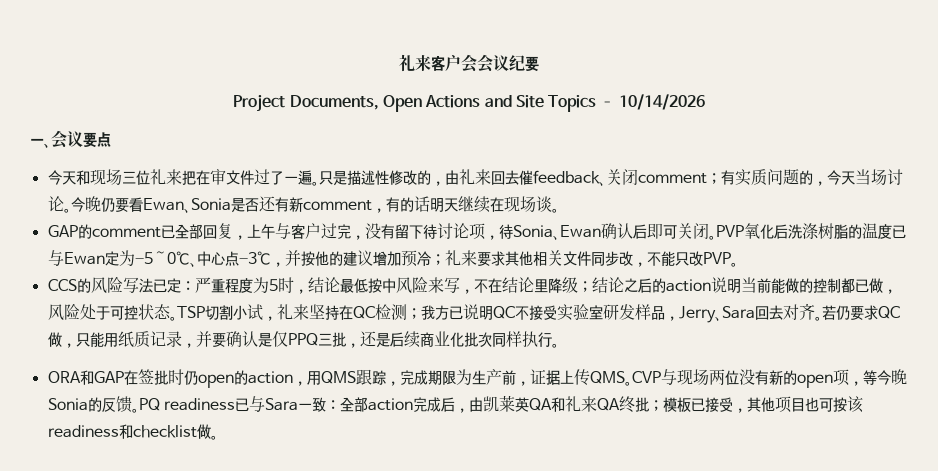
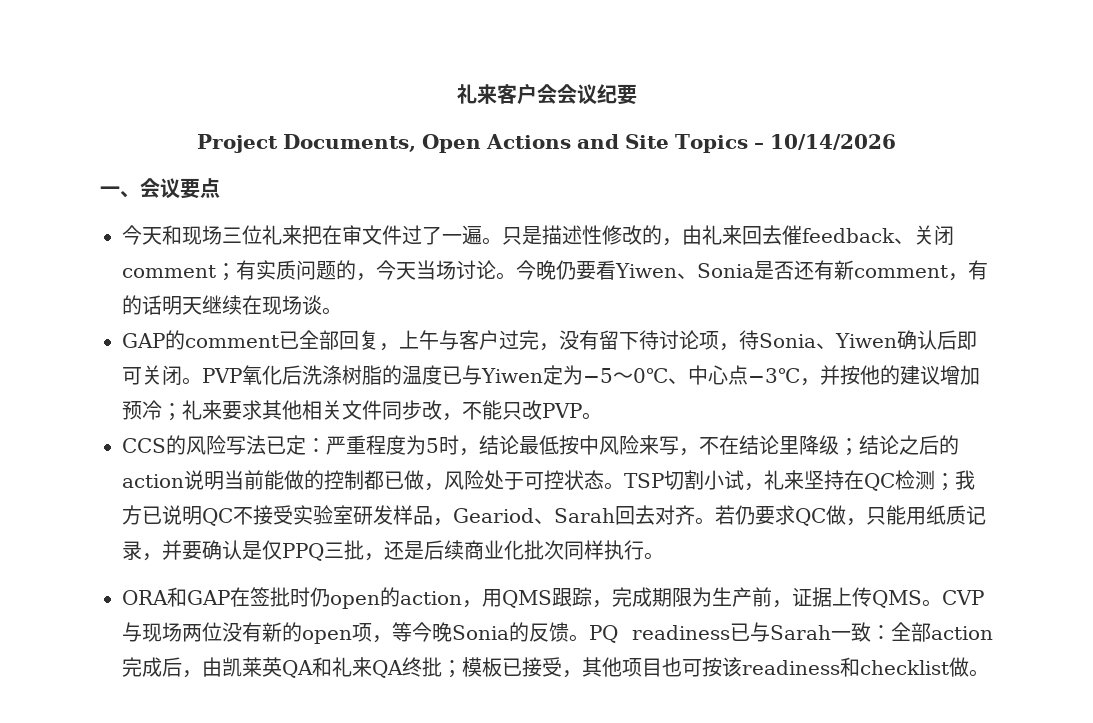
[142,198,184,211] Ewan -> [615,263,677,278] Yiwen
[559,225,601,238] Ewan -> [835,333,897,348] Yiwen
[63,252,105,265] Ewan -> [481,368,543,383] Yiwen
[678,306,755,323] Jerry、Sara -> [453,508,615,524] Geariod、Sarah
[264,398,298,411] Sara -> [770,625,831,640] Sarah

